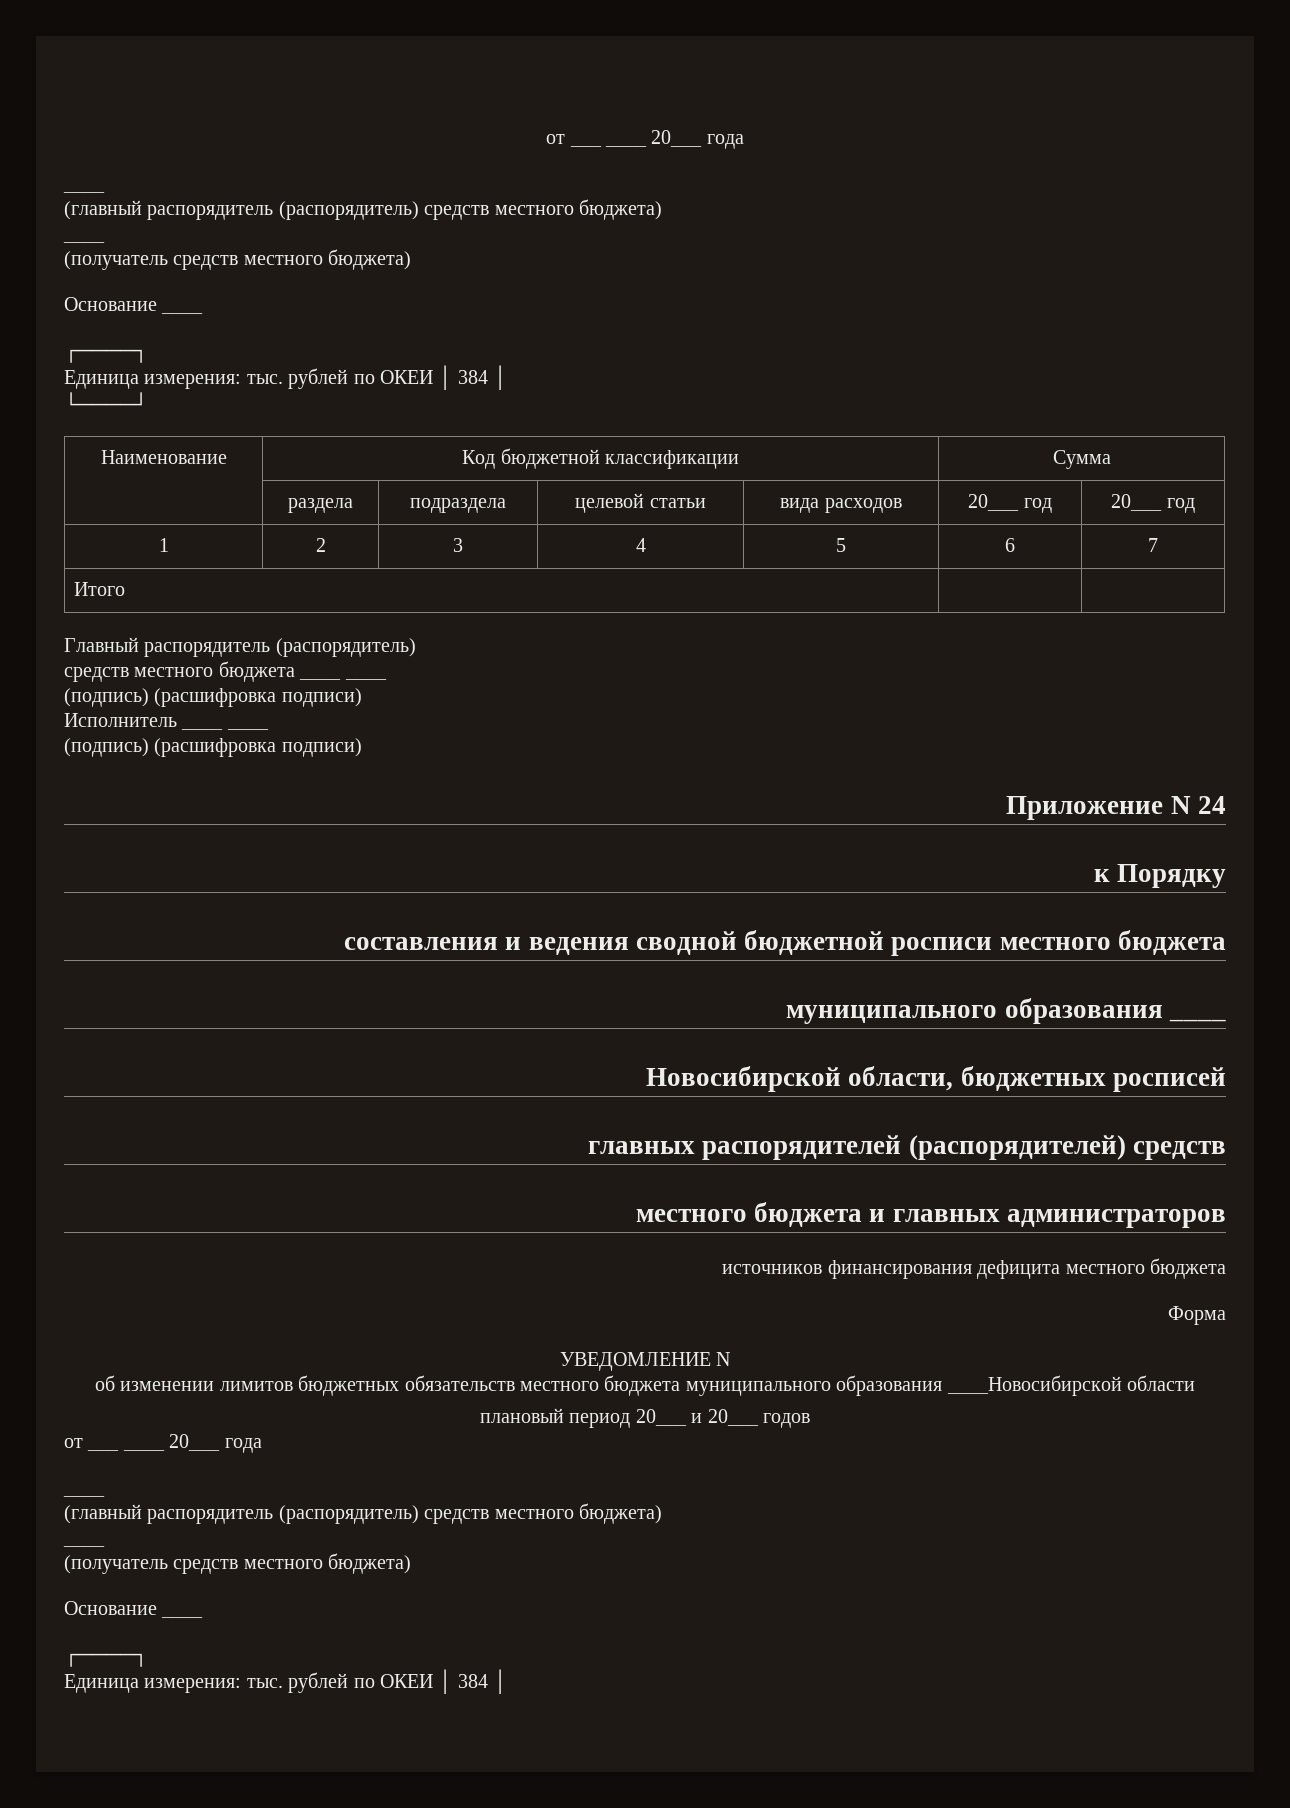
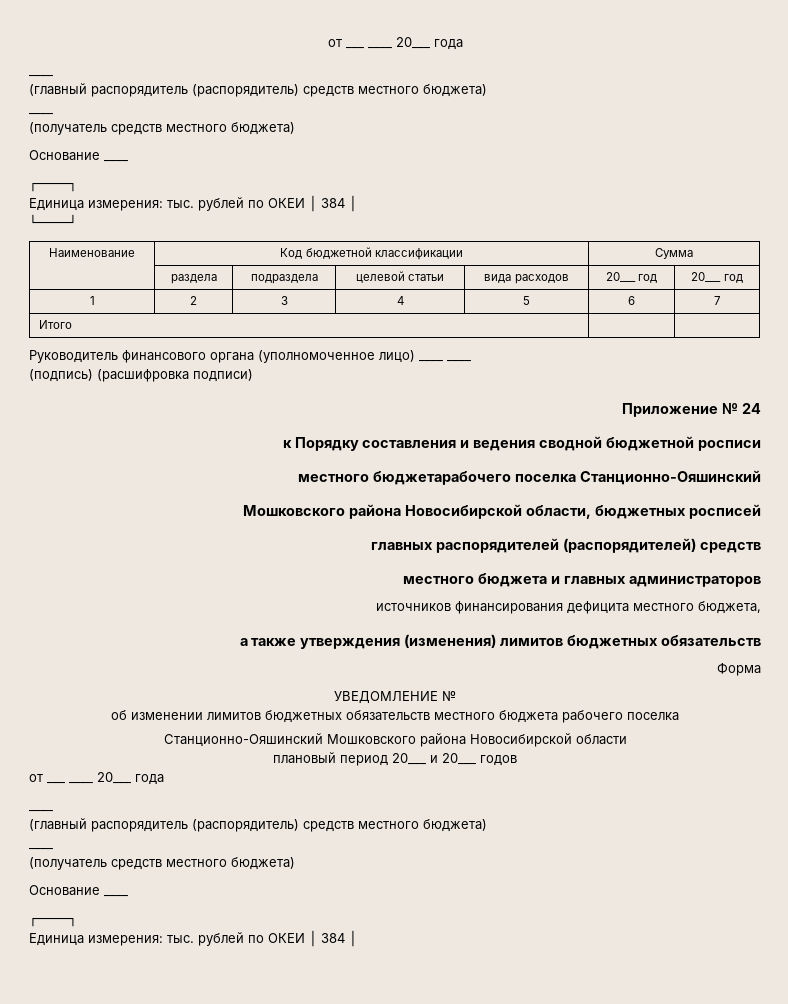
[64,637,416,657] [64,661,387,682] [64,688,362,707] [64,713,177,727] Главный распорядитель (распорядитель) // средств местного бюджета ____ ____ // (подпись) (расшифровка подписи) // Исполнитель -> [29,350,415,363] Руководитель финансового органа (уполномоченное лицо)
[1170,796,1191,814] N -> [722,403,739,414] №
(1226, 876) // -> (359, 444) none
[999,930,1226,955] [786,998,1226,1024] местного бюджета // муниципального образования ____ // -> [298,470,761,485] [243,504,402,519] // местного бюджетарабочего поселка Станционно-Ояшинский // Мошковского района
[1150,1258,1226,1279] бюджета -> [698,601,761,614] [239,634,761,649] бюджета, // а также утверждения (изменения) лимитов бюджетных обязательств
[716,1352,731,1366] N -> [442,691,456,701] №
[685,1375,1122,1396] муниципального образования ____Новосибирской -> [562,710,679,723] [163,733,572,747] рабочего поселка // Станционно-Ояшинский Мошковского района Новосибирской

